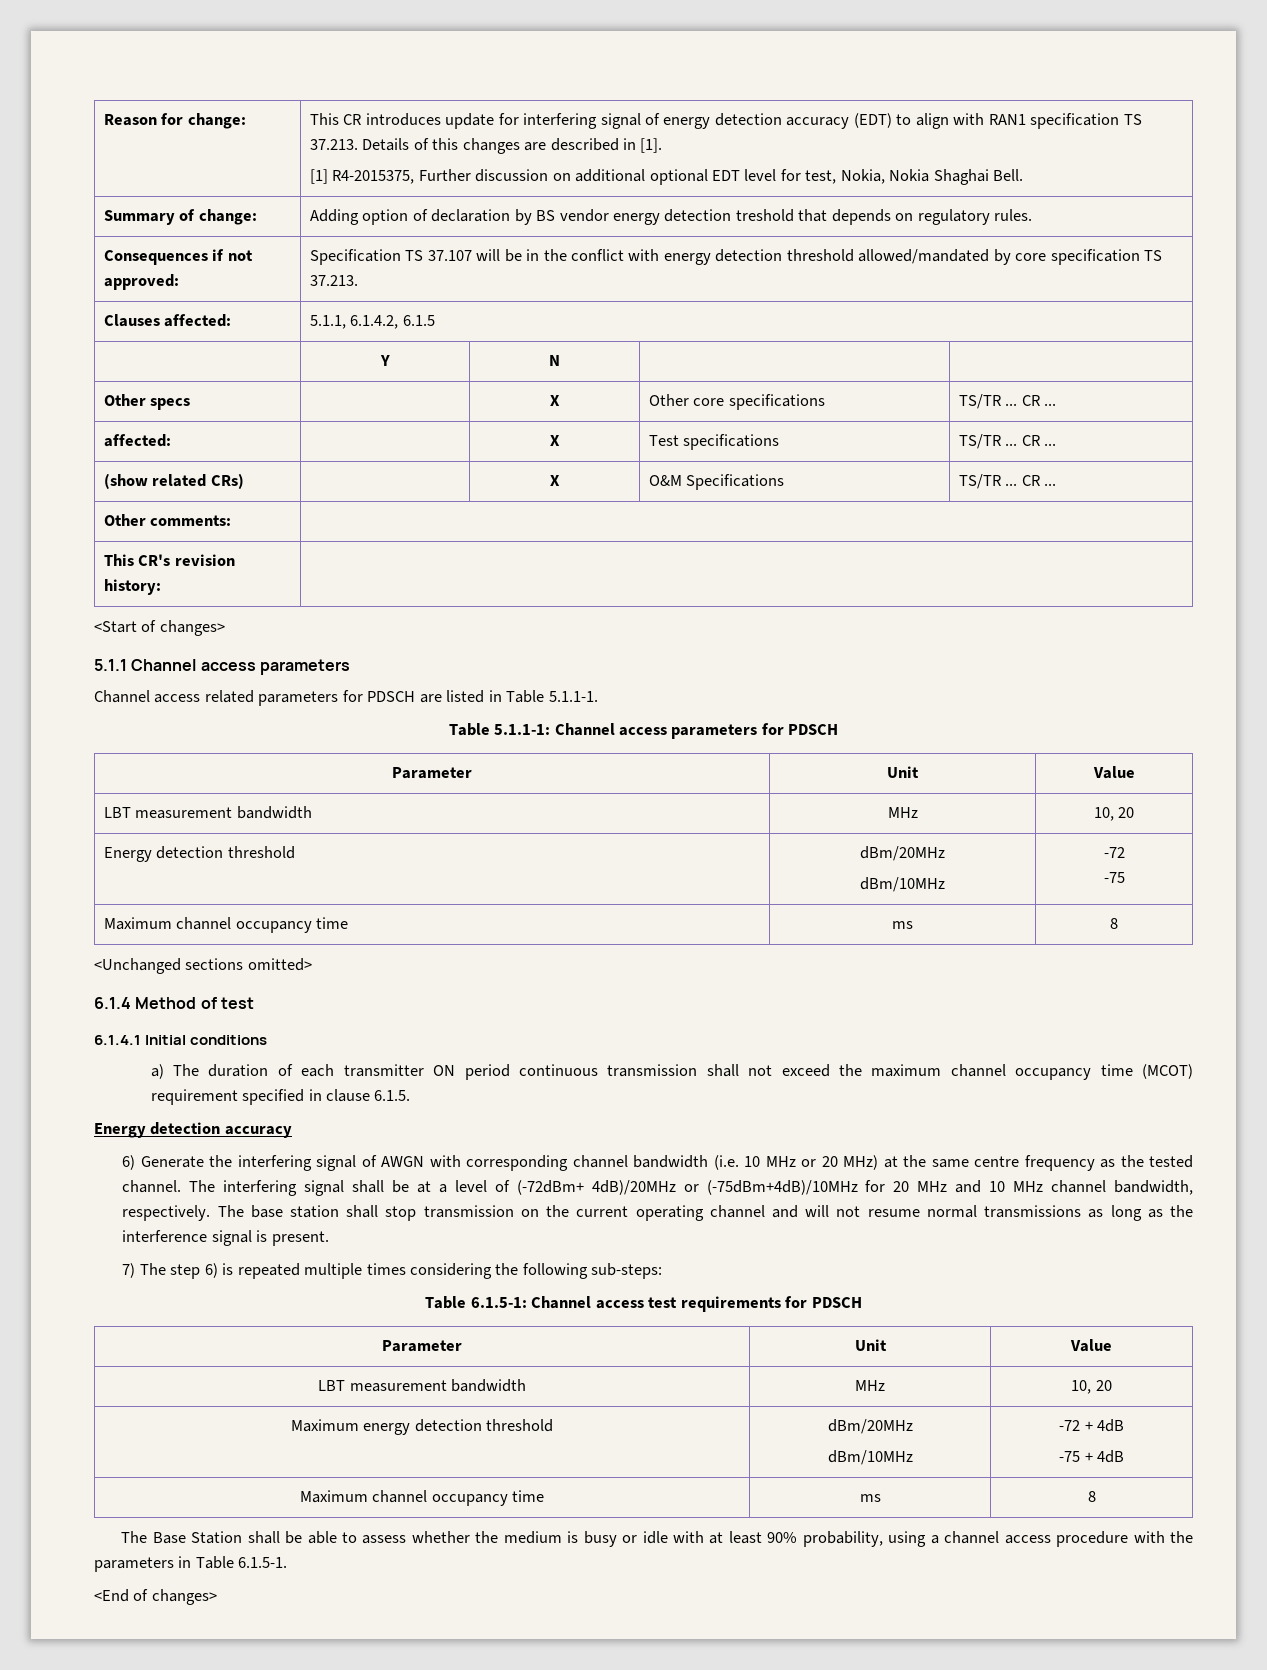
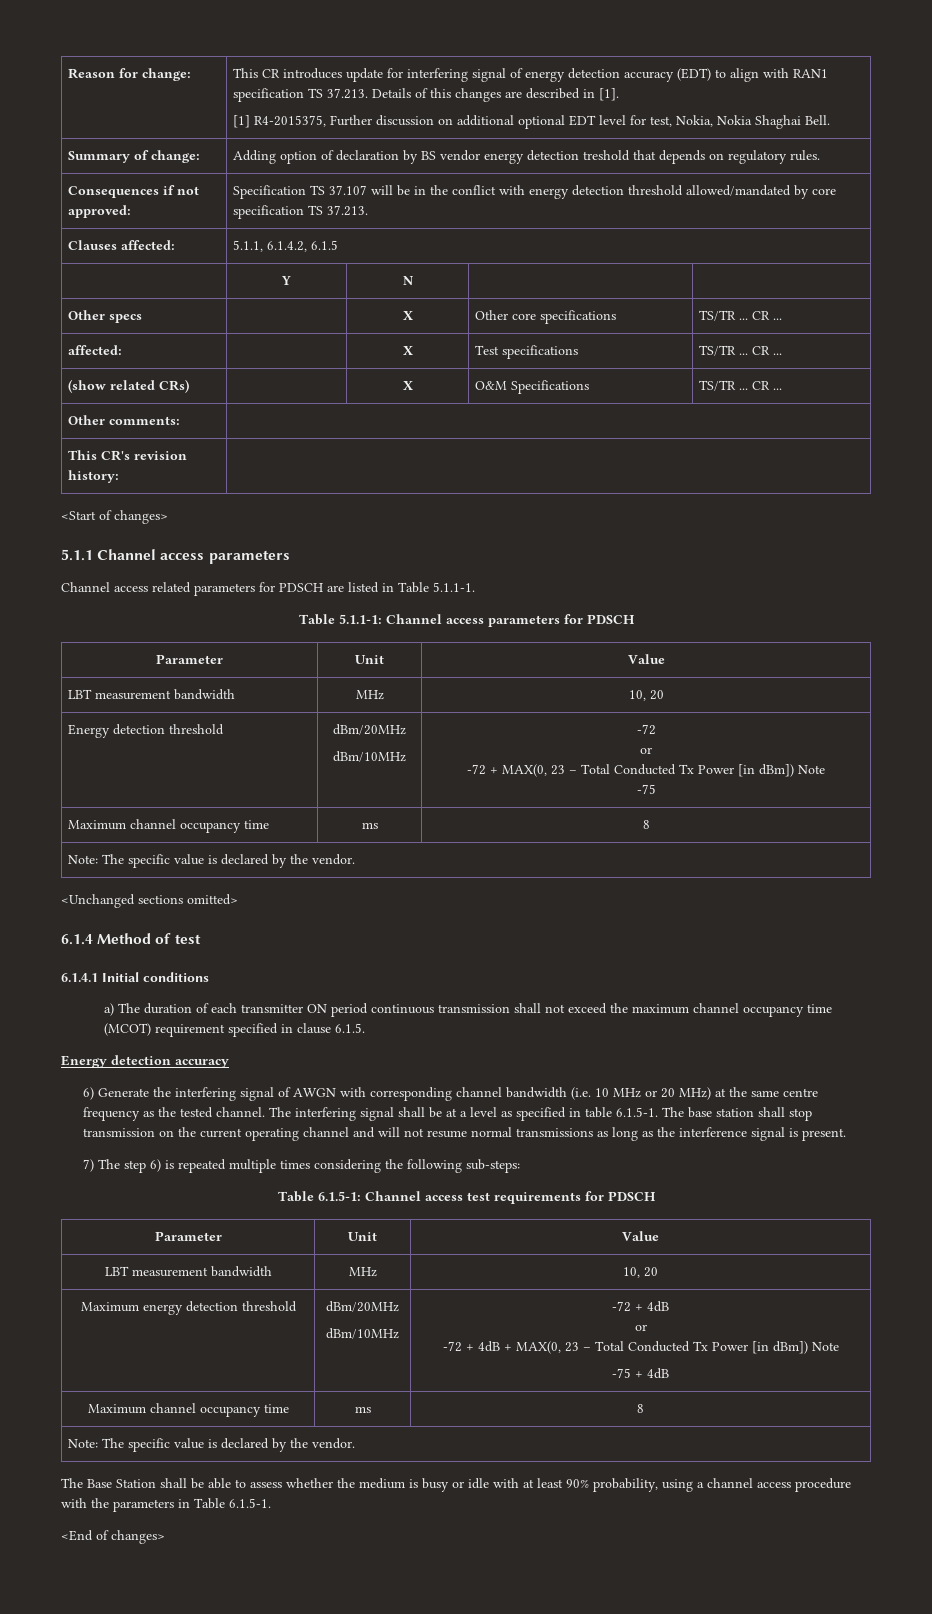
(1125, 852) none -> [640,747,652,754] [467,764,825,777] // or // -72 + MAX(0, 23 – Total Conducted Tx Power [in dBm]) Note
(1118, 923) none -> [68,854,356,868] // Note: The specific value is declared by the vendor.
[494,1180,1193,1195] [122,1205,211,1221] of (-72dBm+ 4dB)/20MHz or (-75dBm+4dB)/10MHz for 20 MHz and 10 MHz channel bandwidth, respectively. -> [500,1107,658,1121] as specified in table 6.1.5-1.
(1124, 1425) none -> [634,1324,647,1331] [442,1341,839,1354] // or // -72 + 4dB + MAX(0, 23 – Total Conducted Tx Power [in dBm]) Note
(1096, 1496) none -> [68,1438,356,1452] // Note: The specific value is declared by the vendor.

